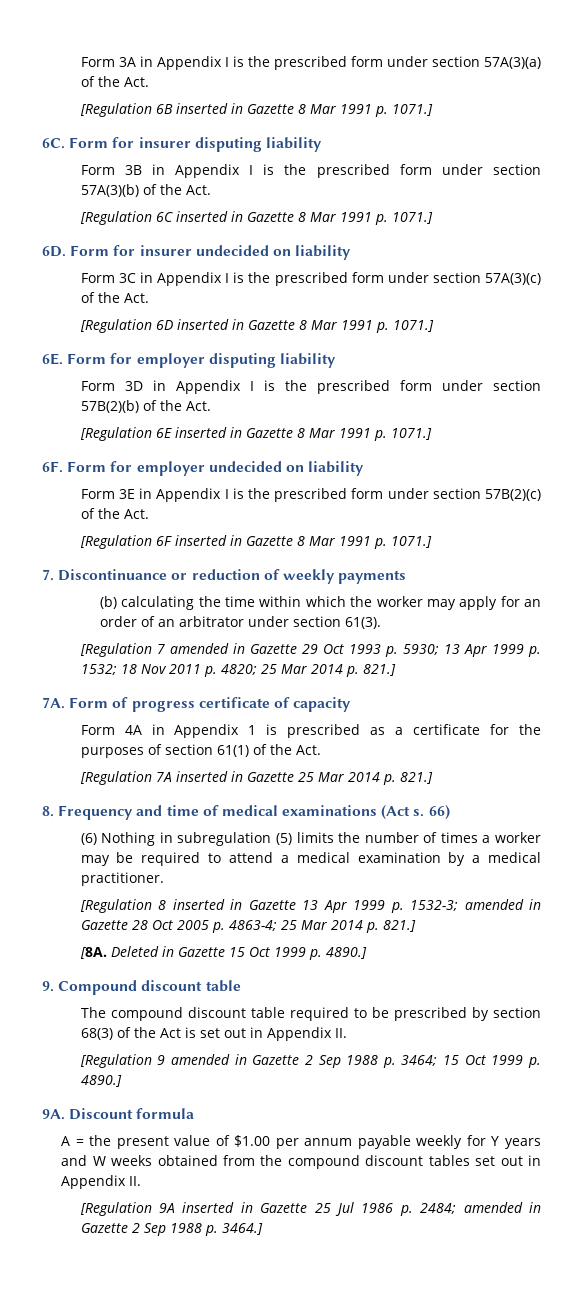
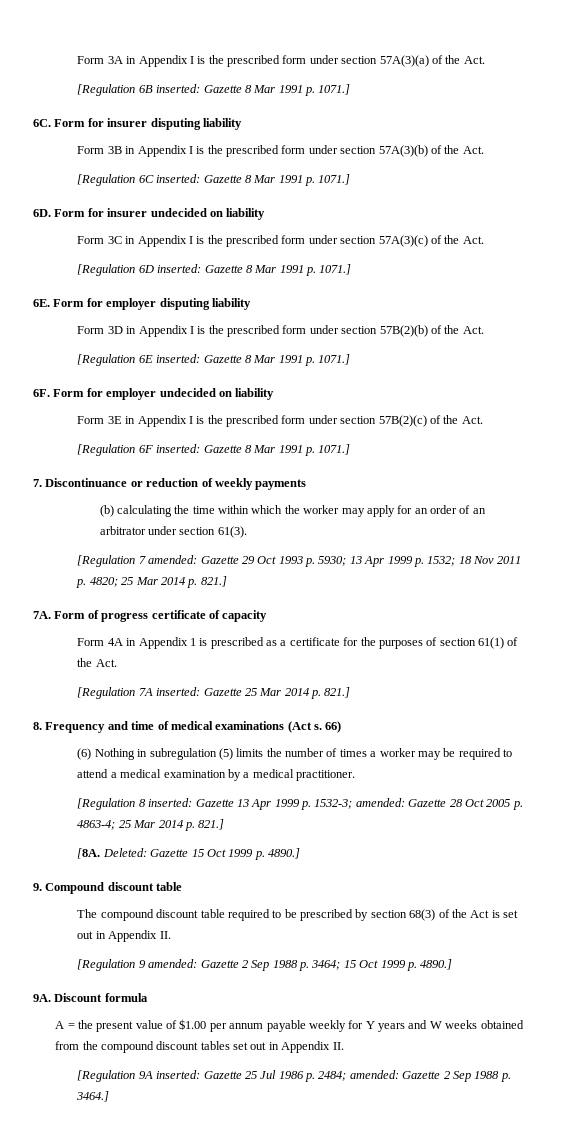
[175,103,243,114] inserted in -> [156,84,201,93] inserted:
[175,211,243,222] inserted in -> [156,174,201,183] inserted:
[176,319,244,330] inserted in -> [157,264,202,273] inserted:
[174,427,242,438] inserted in -> [156,354,201,363] inserted:
[174,535,242,546] inserted in -> [156,444,201,453] inserted:
[169,643,245,654] amended in -> [148,555,198,564] amended:
[175,771,243,782] inserted in -> [156,687,201,696] inserted:
[172,899,243,910] inserted in -> [148,798,193,807] inserted:
[464,899,541,910] amended in -> [355,798,405,807] amended:
[110,946,174,957] Deleted in -> [102,848,147,857] Deleted:
[170,1054,247,1065] amended in -> [148,959,198,968] amended:
[182,1202,253,1213] inserted in -> [156,1070,201,1079] inserted:
[463,1202,542,1213] amended in -> [349,1070,399,1079] amended:

